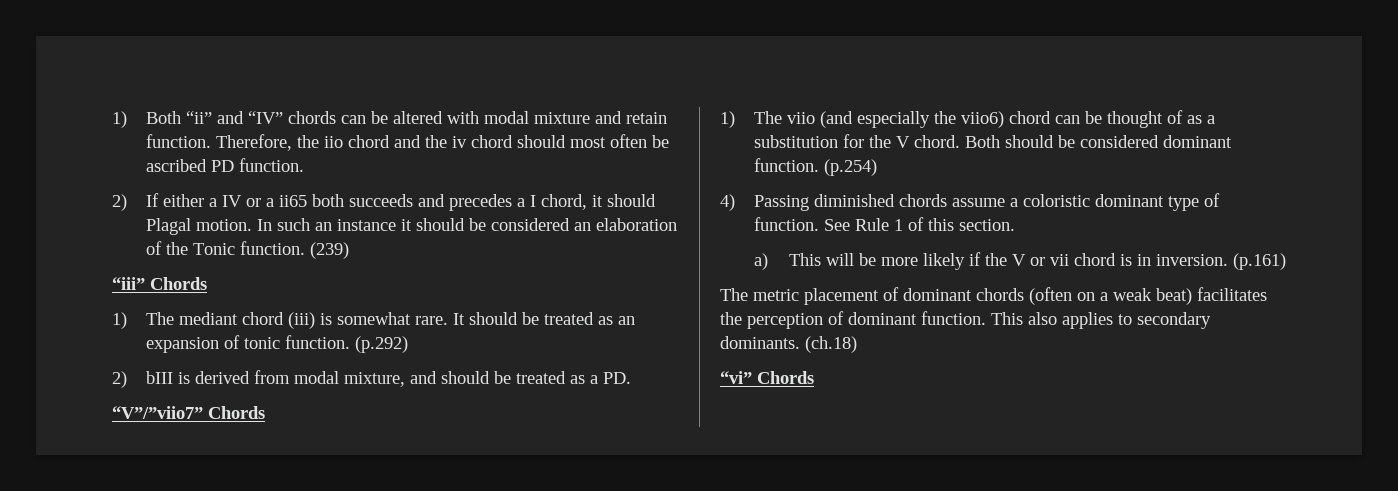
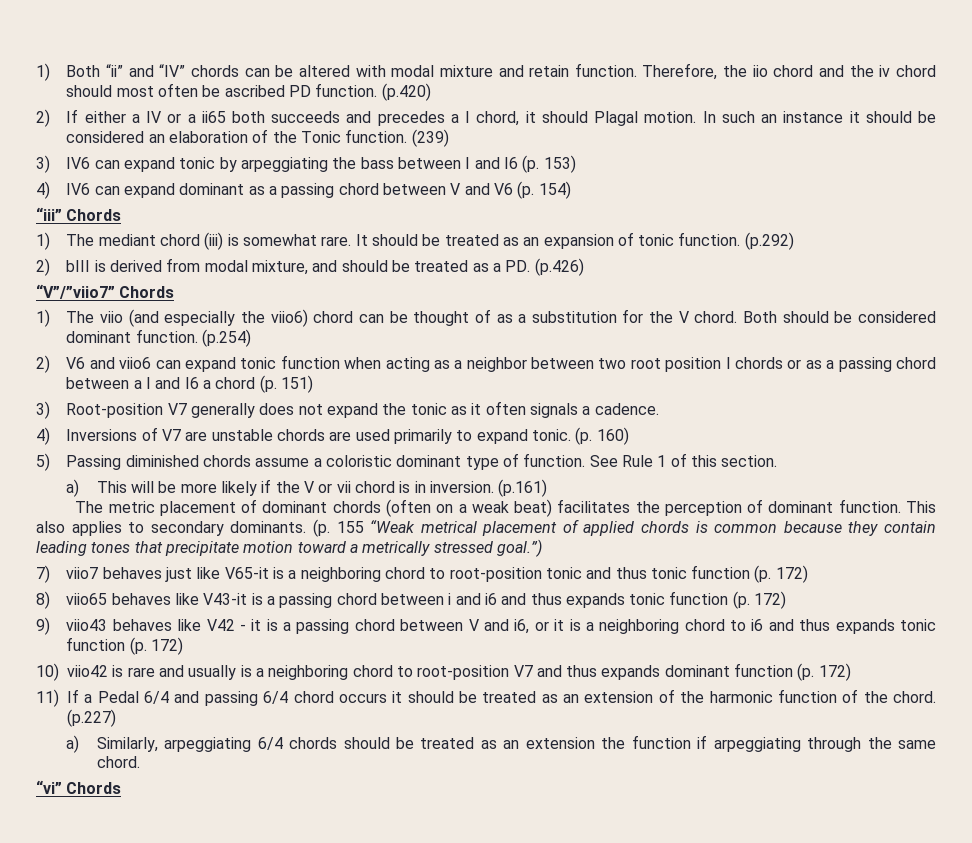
(305, 165) none -> [381,83,431,101] (p.420)
(350, 250) none -> [36,155,576,173] [36,181,571,199] // 3) IV6 can expand tonic by arpeggiating the bass between I and I6 (p. 153) // 4) IV6 can expand dominant as a passing chord between V and V6 (p. 154)
(632, 378) none -> [534,258,584,276] (p.426)
[720,194,735,211] 4) -> [36,355,937,373] [66,375,313,393] [36,401,659,419] [36,427,629,445] [36,453,50,471] 2) V6 and viio6 can expand tonic function when acting as a neighbor between two root position I chords or as a passing chord between a I and I6 a chord (p. 151) // 3) Root-position V7 generally does not expand the tonic as it often signals a cadence. // 4) Inversions of V7 are unstable chords are used primarily to expand tonic. (p. 160) // 5)
[805,336,857,353] (ch.18) -> [312,519,937,537] [36,539,542,557] [36,565,808,583] [36,591,787,609] [36,617,937,635] [66,637,183,655] [36,663,851,681] [36,689,937,707] [67,709,116,727] [66,735,936,753] [96,756,140,768] (p. 155 “Weak metrical placement of applied chords is common because they contain leading tones that precipitate motion toward a metrically stressed goal.”) // 7) viio7 behaves just like V65-it is a neighboring chord to root-position tonic and thus tonic function (p. 172) // 8) viio65 behaves like V43-it is a passing chord between i and i6 and thus expands tonic function (p. 172) // 9) viio43 behaves like V42 - it is a passing chord between V and i6, or it is a neighboring chord to i6 and thus expands tonic function (p. 172) // 10) viio42 is rare and usually is a neighboring chord to root-position V7 and thus expands dominant function (p. 172) // 11) If a Pedal 6/4 and passing 6/4 chord occurs it should be treated as an extension of the harmonic function of the chord. (p.227) // a) Similarly, arpeggiating 6/4 chords should be treated as an extension the function if arpeggiating through the same chord.

